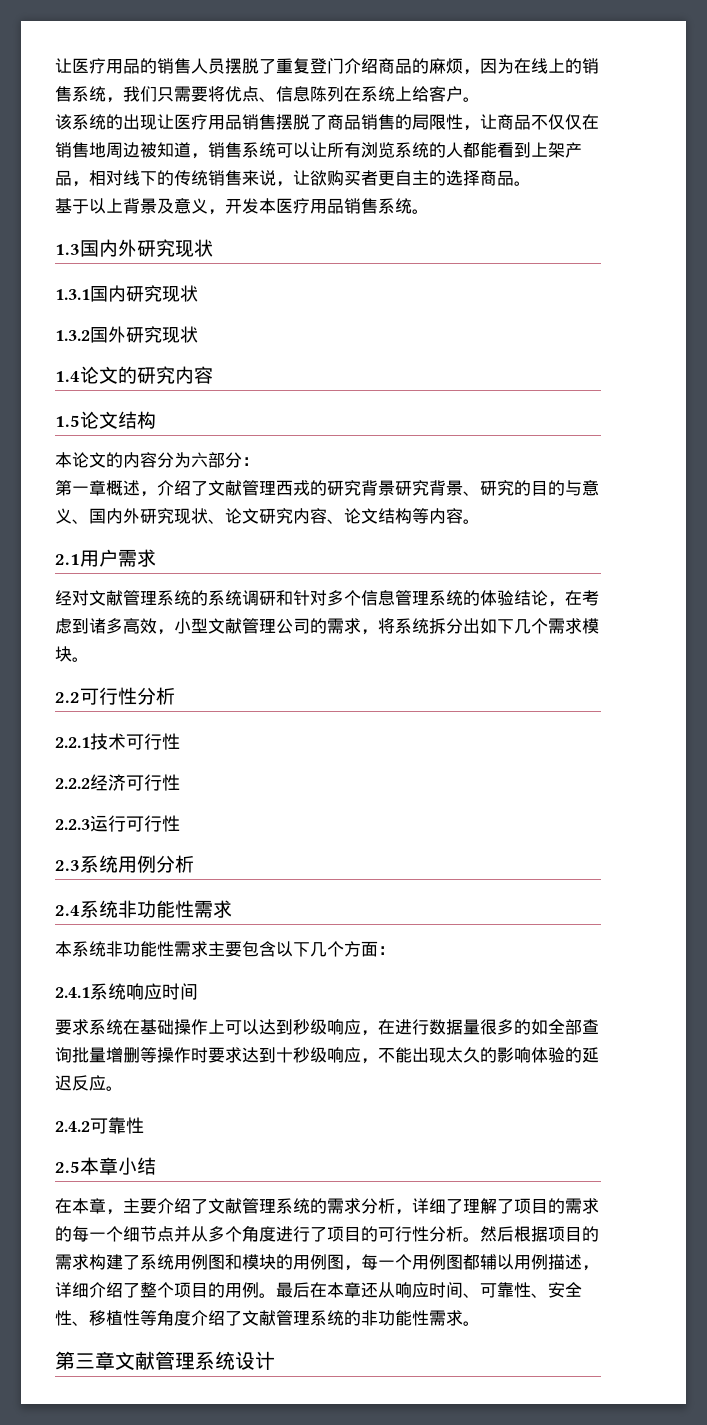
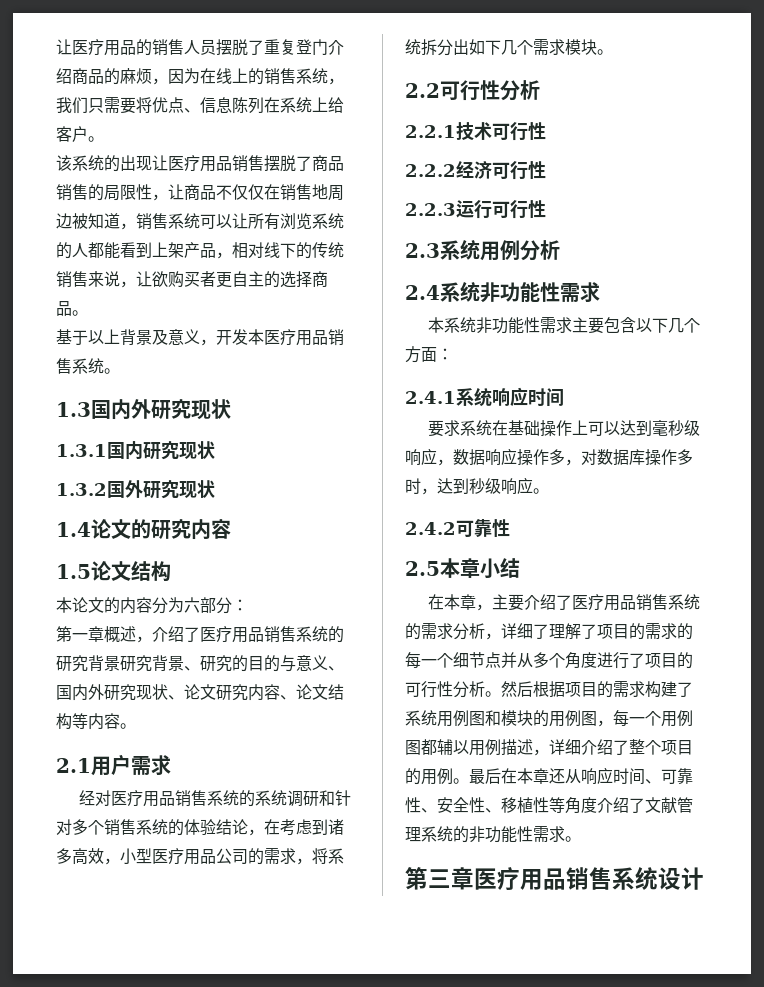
[208,480,310,496] 文献管理西戎 -> [200,626,328,643] 医疗用品销售系统
[89,590,157,606] 文献管理 -> [110,790,207,807] 医疗用品销售
[361,590,429,606] 信息管理 -> [104,819,136,836] 销售
[208,618,276,634] 文献管理 -> [152,848,216,865] 医疗用品
[293,1019,599,1036] [55,1047,599,1064] [55,1075,89,1091] 秒级响应，在进行数据量很多的如全部查询批量增删等操作时要求达到十秒级响应，不能出现太久的影响体验的延迟反 -> [651,420,700,436] [405,448,693,466] [405,478,517,495] 毫秒级响应，数据响应操作多，对数据库操作多时，达到秒级响
[208,1198,276,1214] 文献管理 -> [571,594,668,611] 医疗用品销售
[115,1351,195,1370] 文献管理 -> [474,867,612,890] 医疗用品销售

